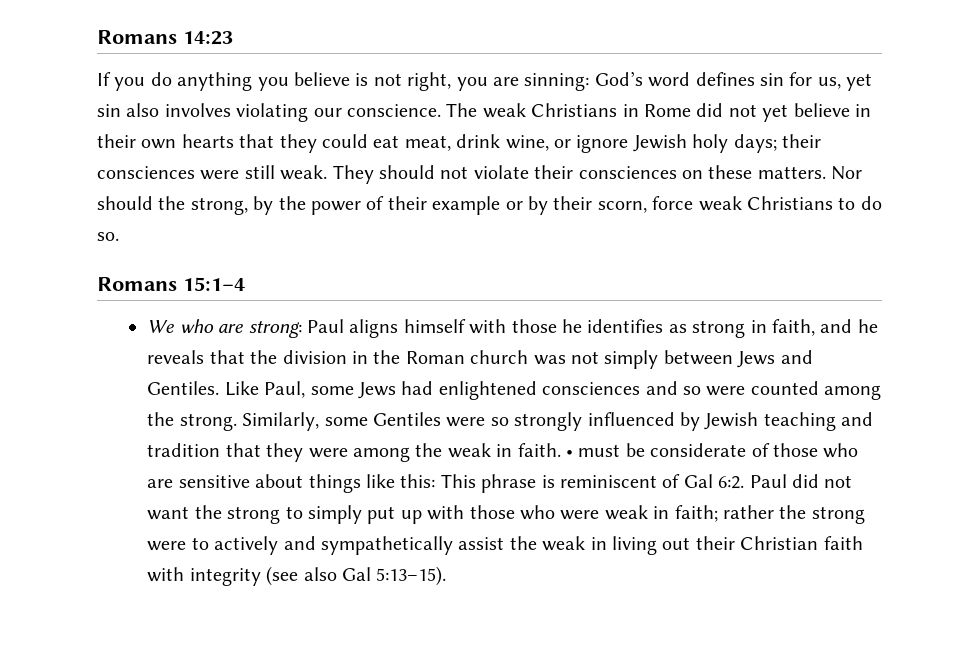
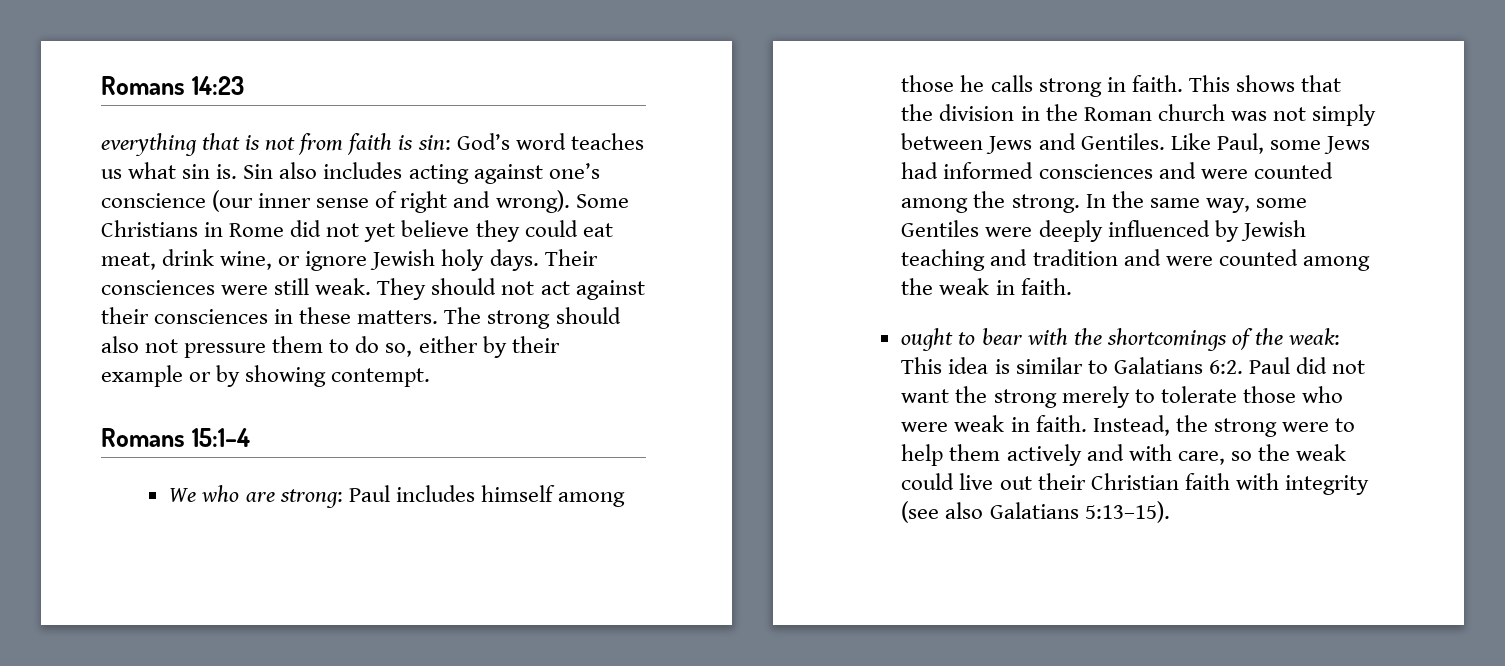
[97,71,873,91] [97,103,526,122] If you do anything you believe is not right, you are sinning: God’s word defines sin for us, yet sin also involves violating our conscience. The weak -> [101,133,644,156] [101,162,600,184] [101,190,629,213] everything that is not from faith is sin: God’s word teaches us what sin is. Sin also includes acting against one’s conscience (our inner sense of right and wrong). Some
[854,104,871,117] [97,134,275,149] in their own hearts that -> (470, 228) none
[733,134,821,153] days; their -> [489,249,598,271] days. Their
[473,165,703,179] violate their consciences on -> [540,280,645,300] [101,307,294,324] act against their consciences in
[831,166,863,180] [97,196,882,215] [97,232,119,241] Nor should the strong, by the power of their example or by their scorn, force weak Christians to do so. -> [444,307,621,329] [101,336,560,358] [101,365,431,387] The strong should also not pressure them to do so, either by their example or by showing contempt.
[349,319,878,338] [147,350,205,364] aligns himself with those he identifies as strong in faith, and he reveals -> [395,485,625,507] [901,75,1295,97] includes himself among those he calls strong in faith. This shows
[438,381,537,400] enlightened -> [943,162,1034,179] informed
[682,386,701,395] so -> (1196, 170) none
[242,412,320,431] Similarly, -> [1085,191,1250,213] In the same way,
[490,412,583,431] so strongly -> [1038,220,1103,242] deeply
[225,443,348,462] that they were -> [1123,249,1298,266] and were counted
[565,443,859,458] [147,474,713,493] • must be considerate of those who are sensitive about things like this: This phrase is reminiscent of Gal -> [901,328,1340,351] [901,357,1203,374] // ought to bear with the shortcomings of the weak: This idea is similar to Galatians
[285,505,465,524] to simply put up with -> [1061,386,1237,408] merely to tolerate
[674,505,774,522] faith; rather -> [1035,415,1170,436] faith. Instead,
[214,536,657,555] actively and sympathetically assist the weak in living -> [901,444,1346,466] [901,473,994,490] help them actively and with care, so the weak could live
[341,567,371,581] Gal -> [989,502,1079,519] Galatians

